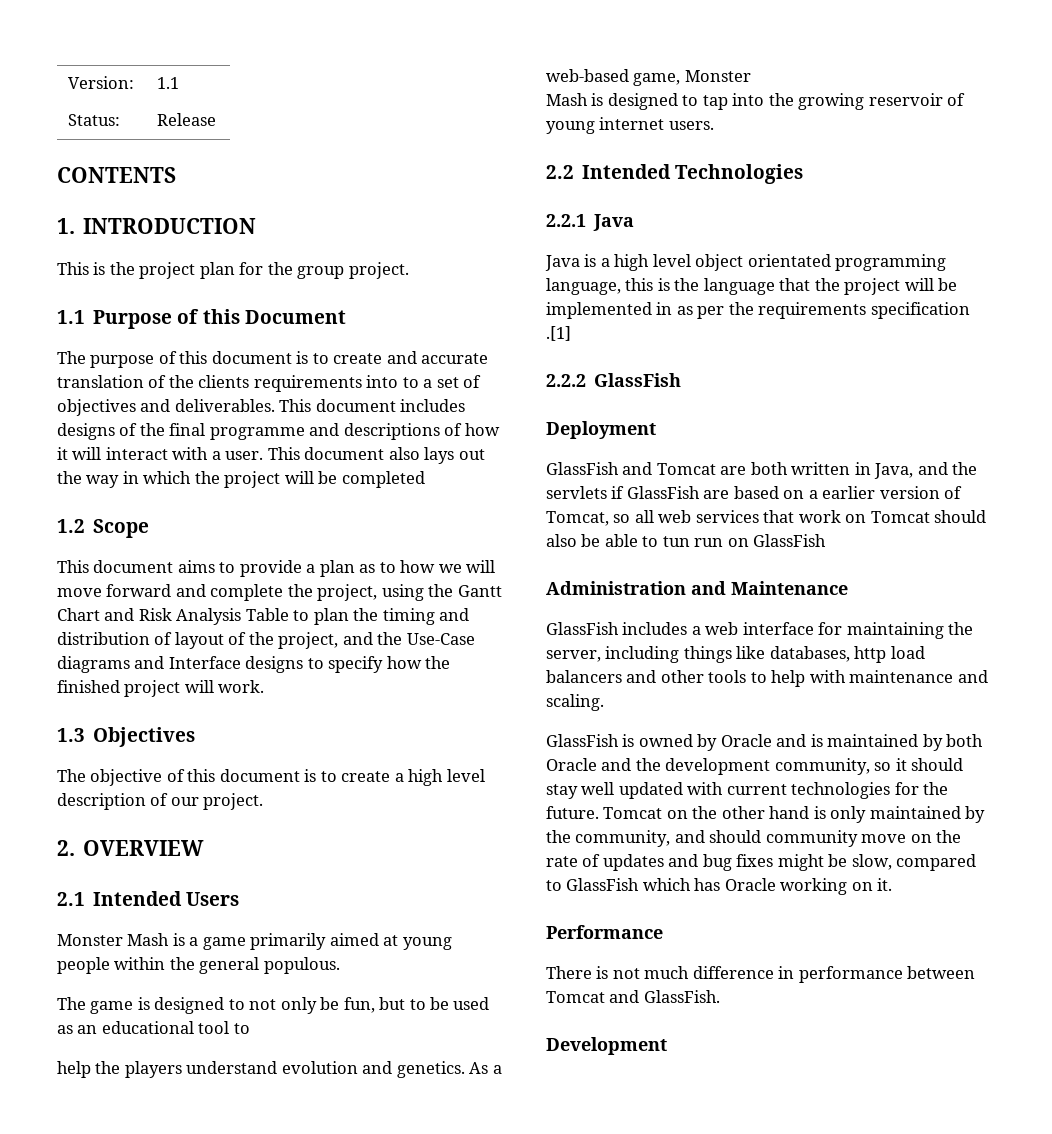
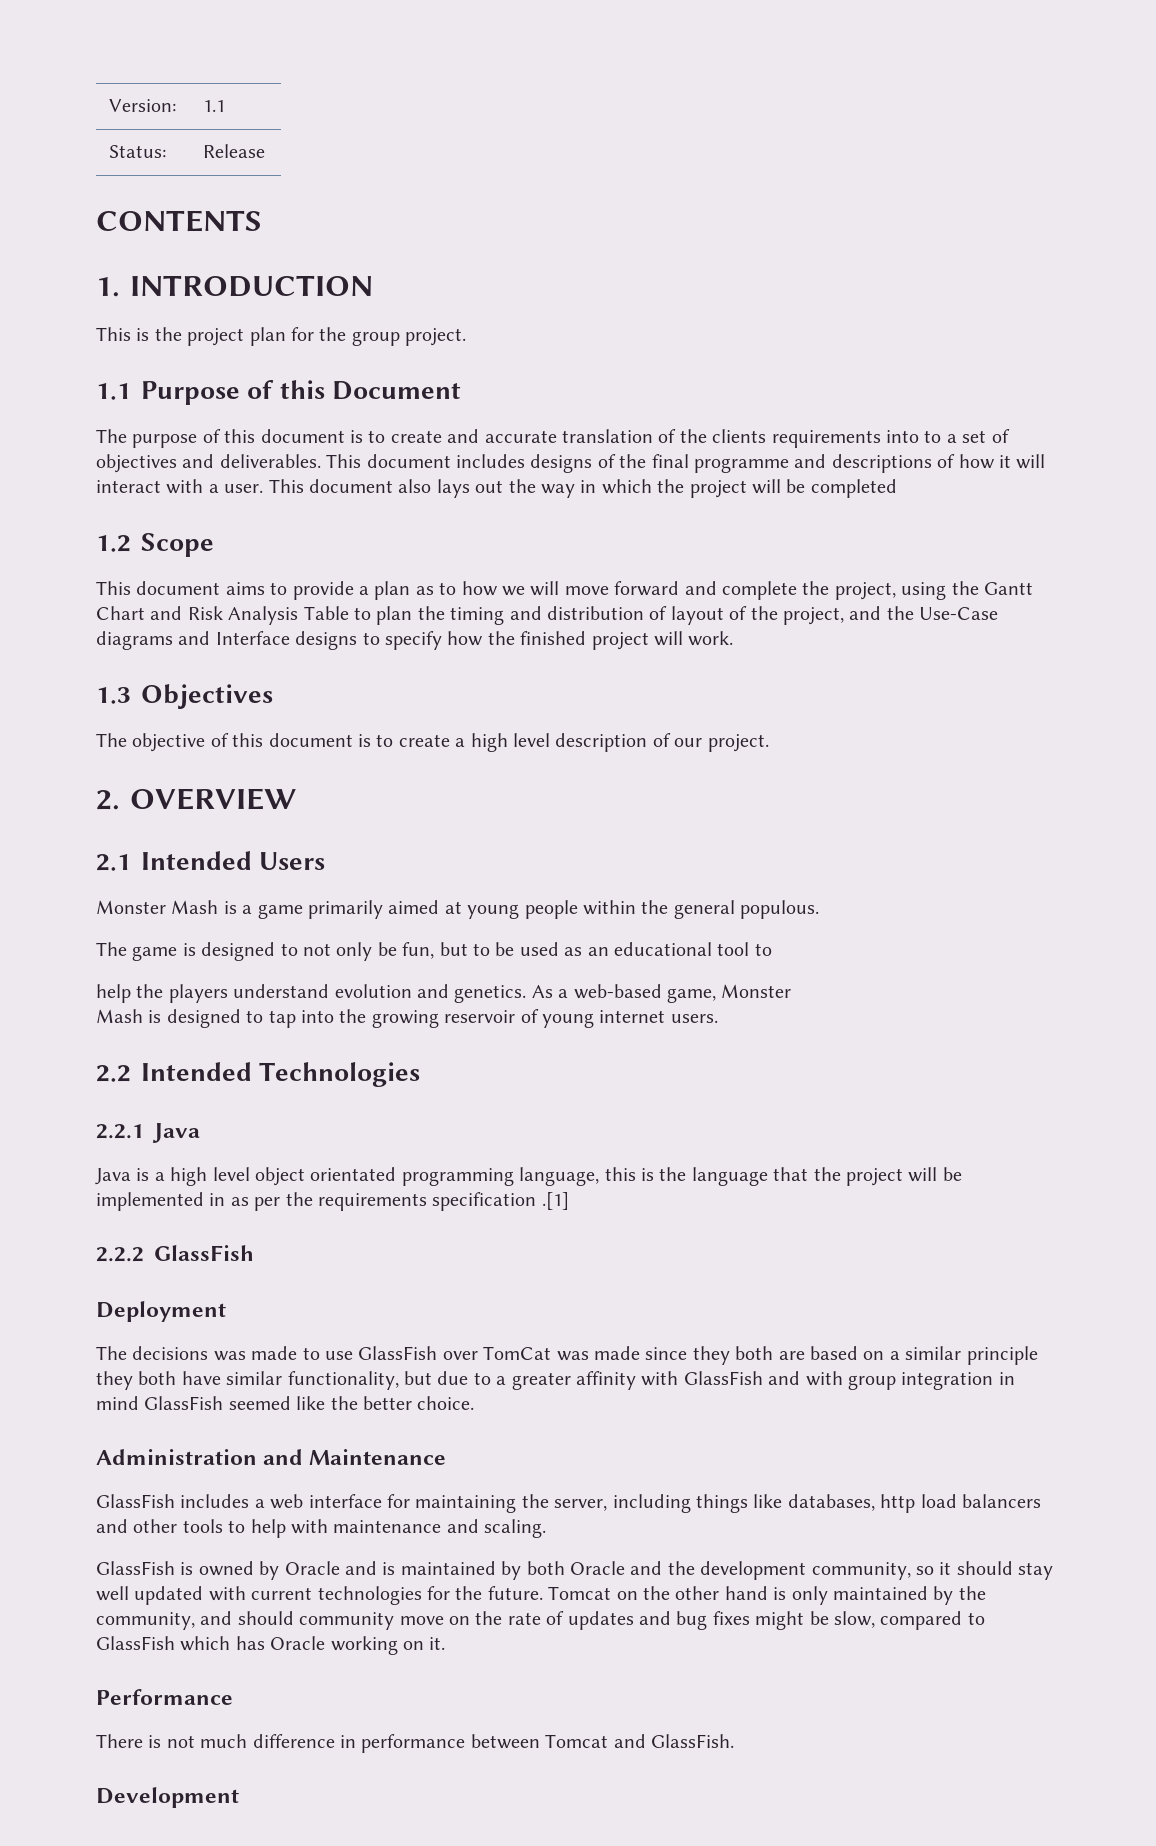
[546,462,978,479] [546,486,963,499] [546,510,987,526] [546,534,827,547] GlassFish and Tomcat are both written in Java, and the servlets if GlassFish are based on a earlier version of Tomcat, so all web services that work on Tomcat should also be able to tun run on GlassFish -> [96,1346,1038,1365] [96,1371,1015,1390] [96,1396,475,1410] The decisions was made to use GlassFish over TomCat was made since they both are based on a similar principle they both have similar functionality, but due to a greater affinity with GlassFish and with group integration in mind GlassFish seemed like the better choice.

